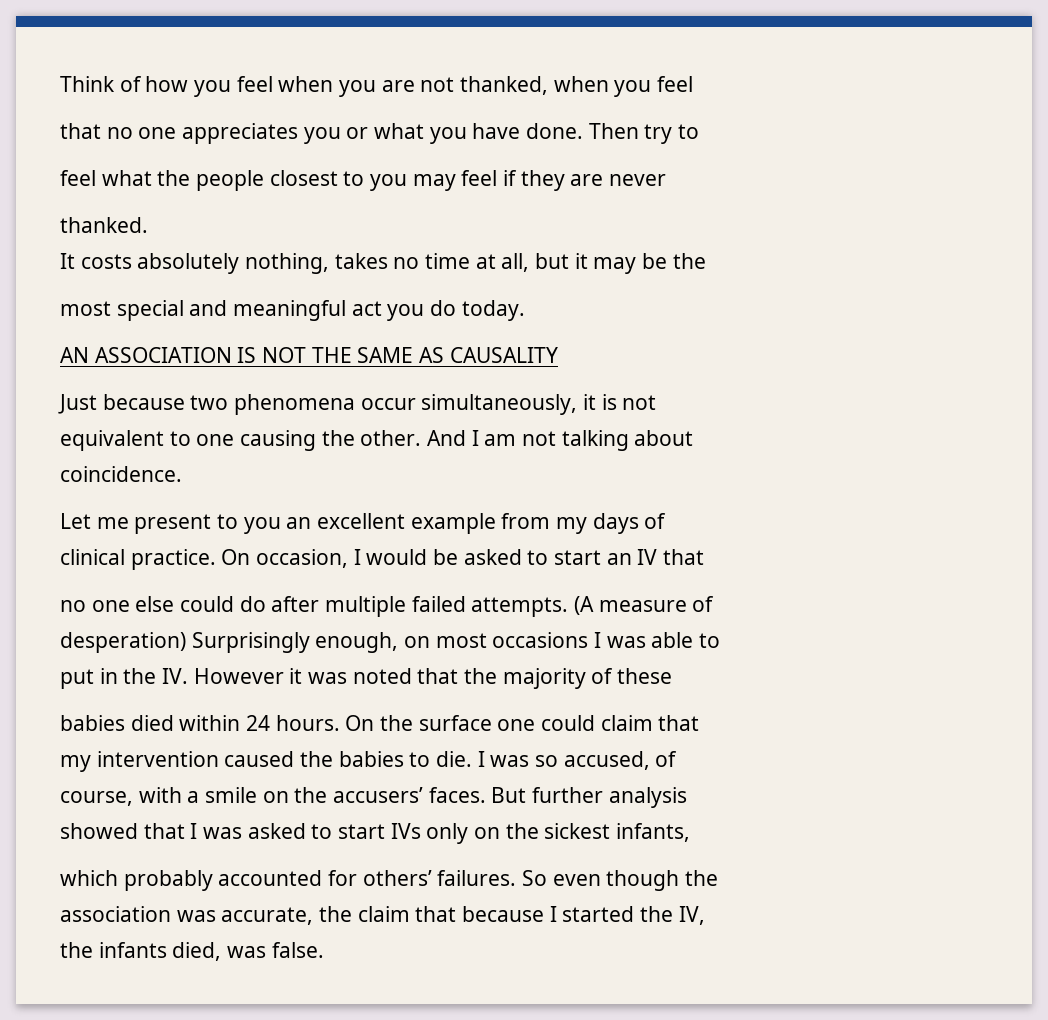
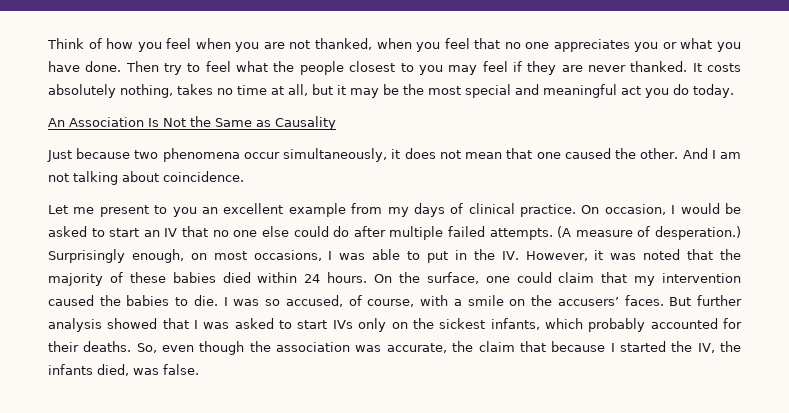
(694, 84) // -> (470, 43) none
(700, 131) // -> (201, 67) none
(667, 180) // -> (626, 68) none
(148, 225) // -> (688, 66) none
(706, 261) // -> (424, 89) none
[60,347,558,363] AN ASSOCIATION IS NOT THE SAME AS CAUSALITY -> [48,116,336,130] An Association Is Not the Same as Causality
[601,394,657,410] [60,430,317,451] is not // equivalent to one causing -> [404,148,611,159] does not mean that one caused
(694, 438) // -> (159, 176) none
(667, 521) // -> (464, 208) none
(705, 557) // -> (209, 231) none
[60,632,186,653] // desperation) -> [654,226,741,240] desperation.)
[492,632,589,648] occasions -> [253,250,322,261] occasions,
(721, 640) // -> (421, 255) none
[193,668,284,684] However -> [525,251,588,261] However,
(673, 676) // -> (166, 277) none
[418,715,492,731] surface -> [426,272,479,284] surface,
(700, 723) // -> (628, 277) none
(678, 759) // -> (362, 300) none
(687, 797) // -> (102, 325) none
(691, 832) // -> (540, 324) none
[362,870,548,886] others’ failures. So -> [48,341,157,353] their deaths. So,
(719, 878) // -> (271, 346) none
(705, 915) // -> (715, 348) none

